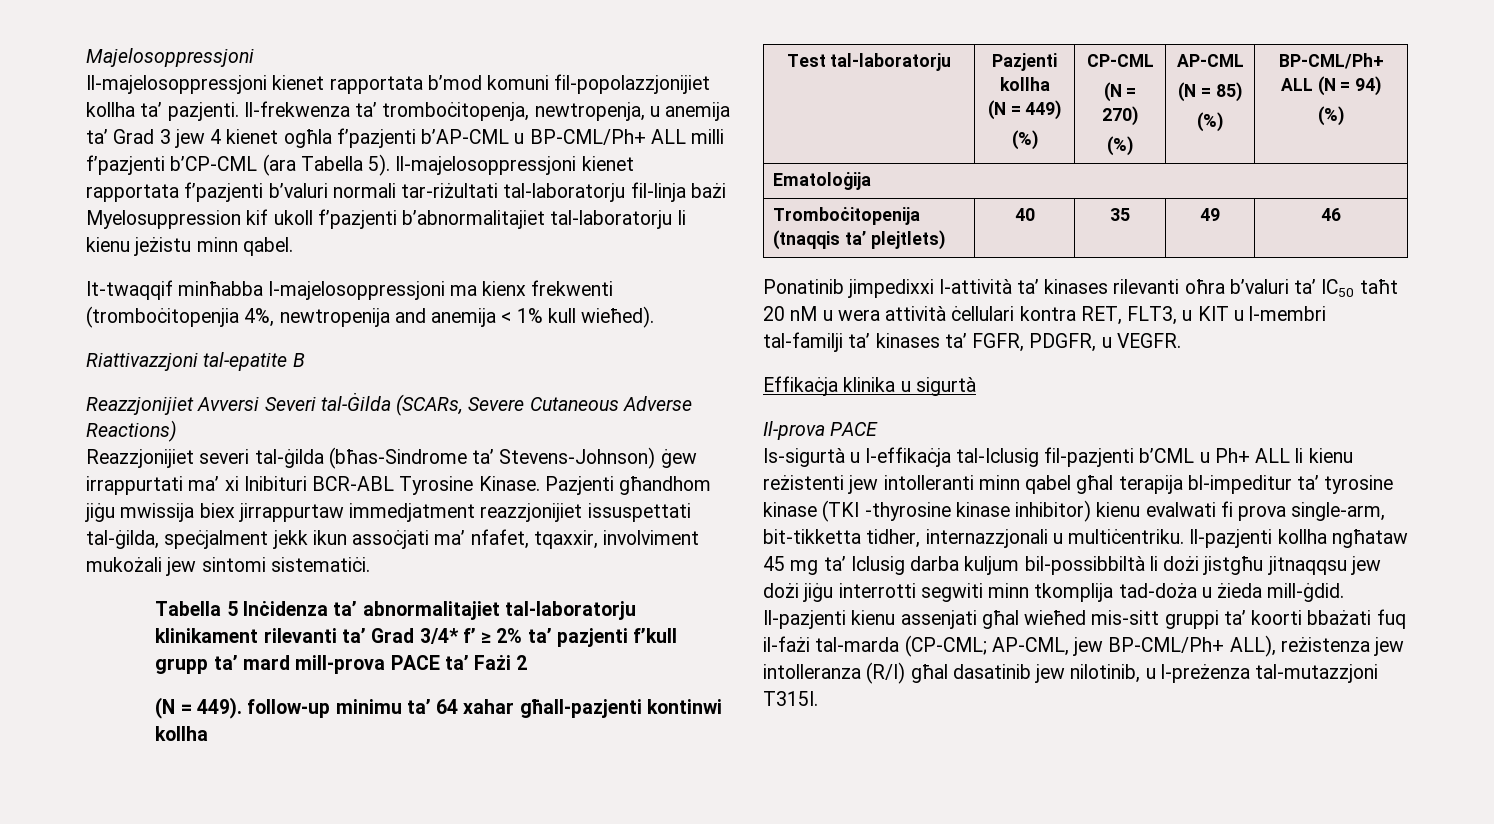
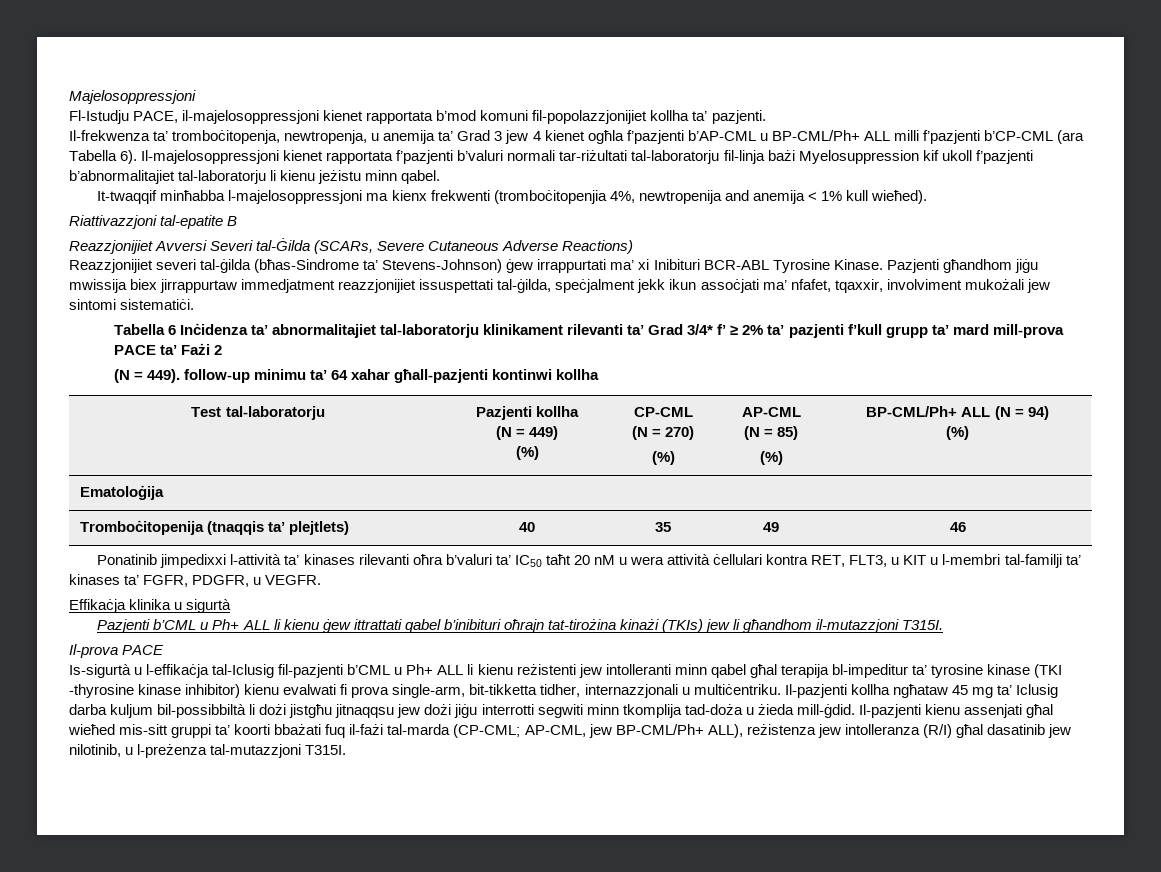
[86,75,267,94] Il-majelosoppressjoni -> [69,110,320,124] Fl-Istudju PACE, il-majelosoppressjoni
(239, 111) none -> (766, 117) //
[368,154,391,176] 5). -> [120,150,138,164] 6).
[226,601,238,616] 5 -> [167,325,176,335] 6
(976, 386) none -> [97,619,944,633] // Pazjenti b’CML u Ph+ ALL li kienu ġew ittrattati qabel b’inibituri oħrajn tat-tirożina kinażi (TKIs) jew li għandhom il-mutazzjoni T315I.

